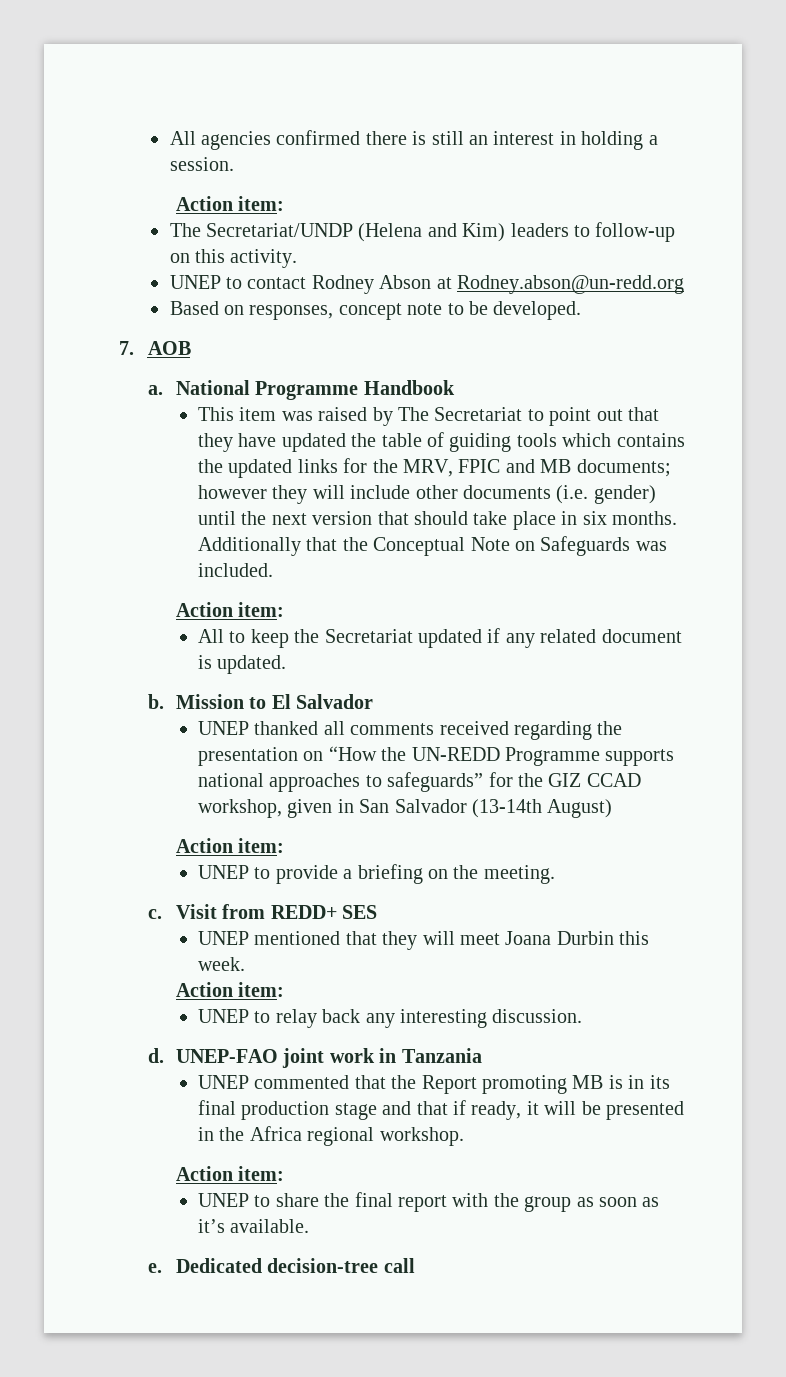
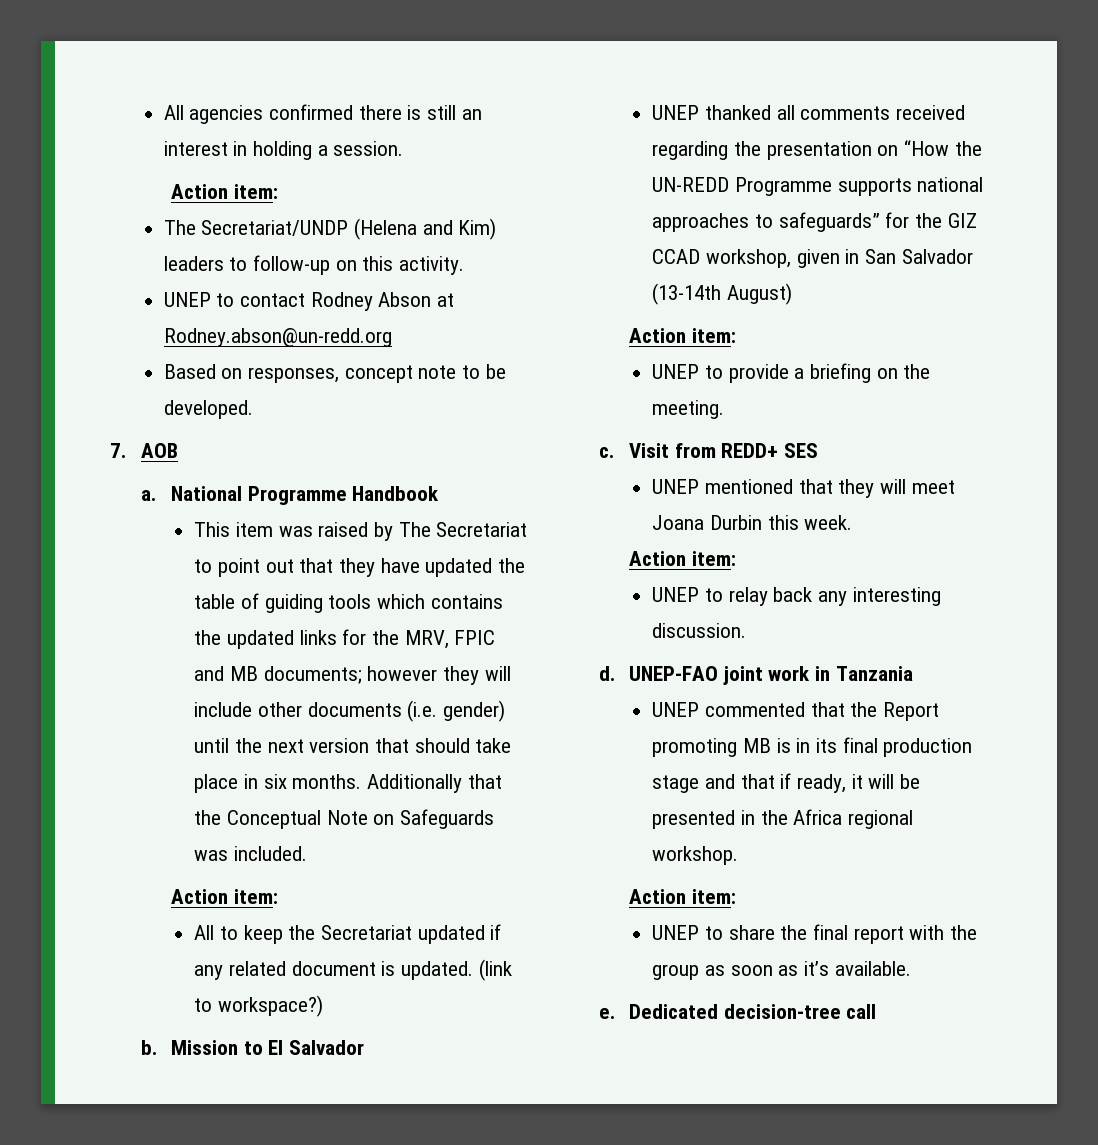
(287, 664) none -> [478,959,512,981] [194,995,323,1017] (link to workspace?)

